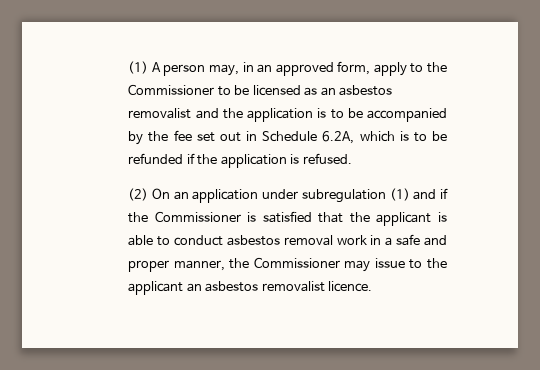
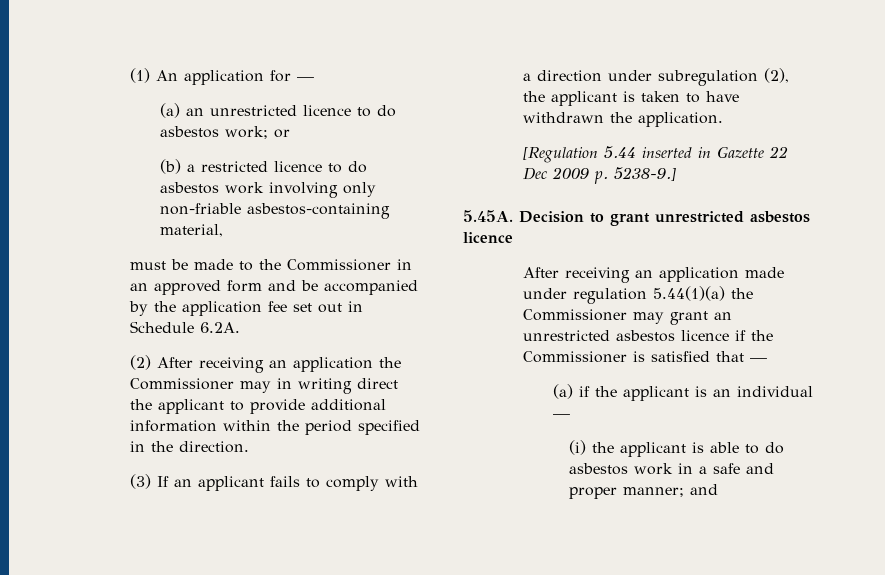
[128,61,447,76] [128,84,393,96] [128,108,344,122] (1) A person may, in an approved form, apply to the Commissioner to be licensed as an asbestos removalist and the application is to -> [129,68,314,85] [159,103,396,118] [159,126,290,139] [159,159,367,174] [159,182,376,198] [159,203,390,219] [159,224,223,237] [129,259,412,271] [129,280,296,295] (1) An application for — // (a) an unrestricted licence to do asbestos work; or // (b) a restricted licence to do asbestos work involving only non-friable asbestos-containing material, // must be made to the Commissioner in an approved form and
(169, 136) none -> [181,301,262,316] application
[322,131,448,144] [128,153,352,168] [128,188,437,203] 6.2A, which is to be refunded if the application is refused. // (2) On an application under subregulation (1) and -> [199,322,240,333] [129,355,401,373] [129,378,398,394] [129,399,386,414] [129,420,420,435] [129,441,249,453] [129,474,418,491] [522,68,789,86] [522,91,739,106] [522,112,723,127] [522,146,788,163] [522,167,676,184] [463,210,810,226] [463,232,513,243] [522,267,784,283] [522,286,753,304] [522,309,732,325] [522,330,729,342] 6.2A. // (2) After receiving an application the Commissioner may in writing direct the applicant to provide additional information within the period specified in the direction. // (3) If an applicant fails to comply with a direction under subregulation (2), the applicant is taken to have withdrawn the application. // [Regulation 5.44 inserted in Gazette 22 Dec 2009 p. 5238-9.] // 5.45A. Decision to grant unrestricted asbestos licence // After receiving an application made under regulation 5.44(1)(a) the Commissioner may grant an unrestricted asbestos licence
(344, 217) none -> [749,358,767,362] [552,384,813,401] [552,414,570,418] [568,440,586,455] — // (a) if the applicant is an individual — // (i)
[174,235,333,246] conduct asbestos removal -> [764,442,784,454] [568,463,628,475] do asbestos
[173,257,447,272] [128,281,373,295] manner, the Commissioner may issue to the applicant an asbestos removalist licence. -> [622,484,718,497] manner; and

